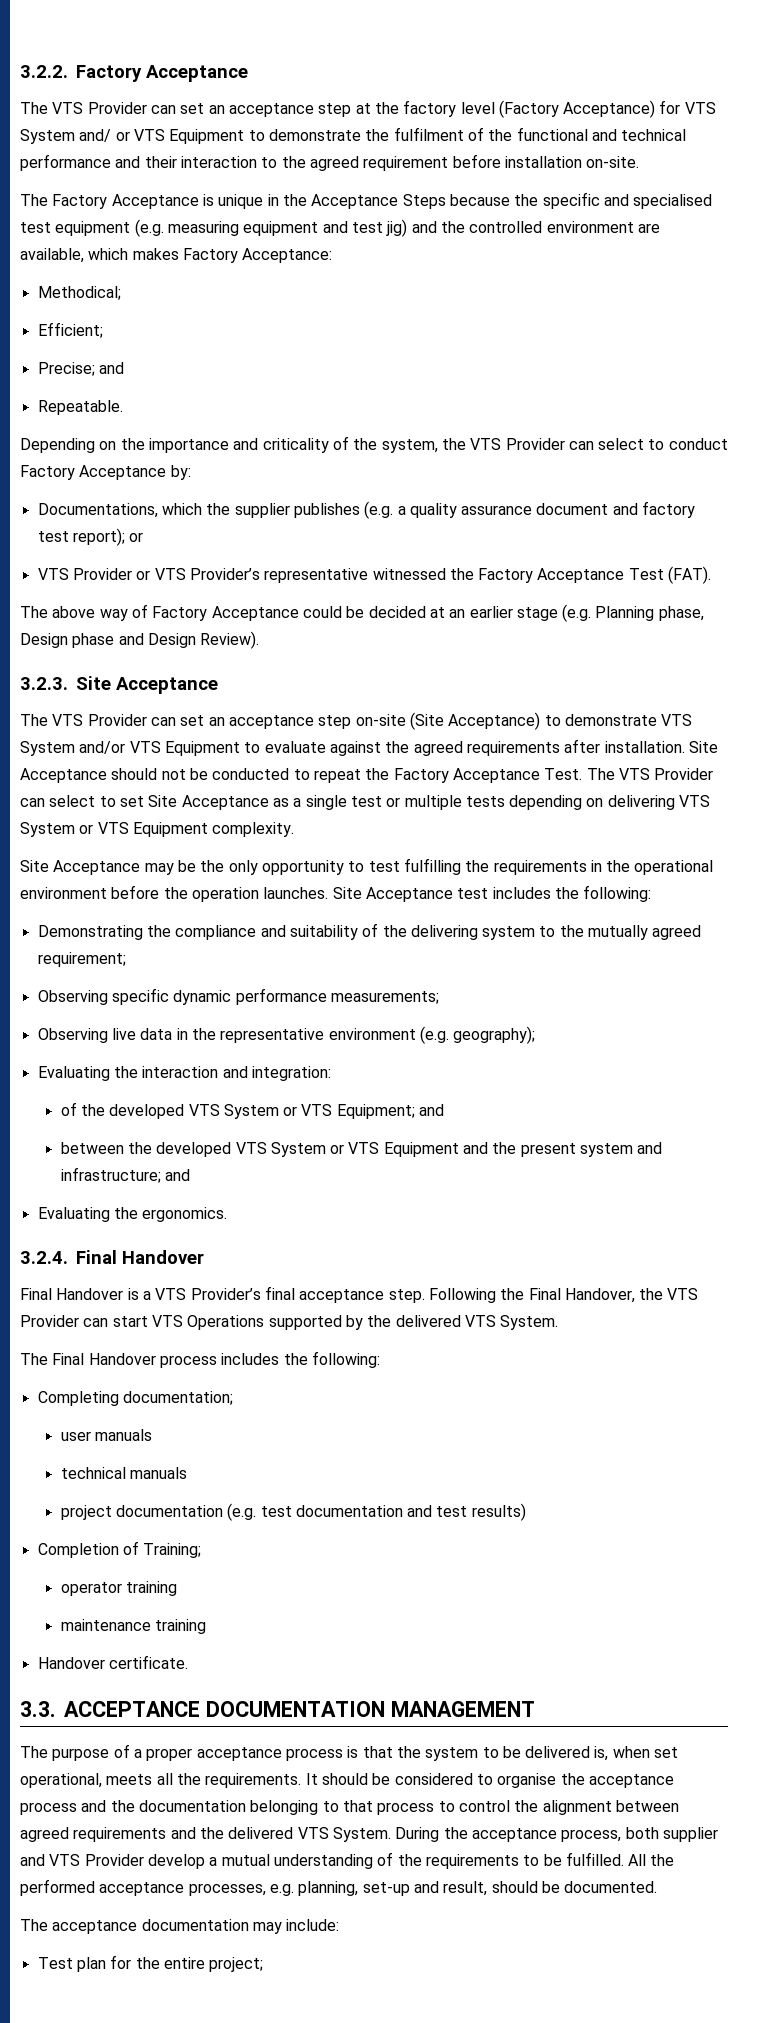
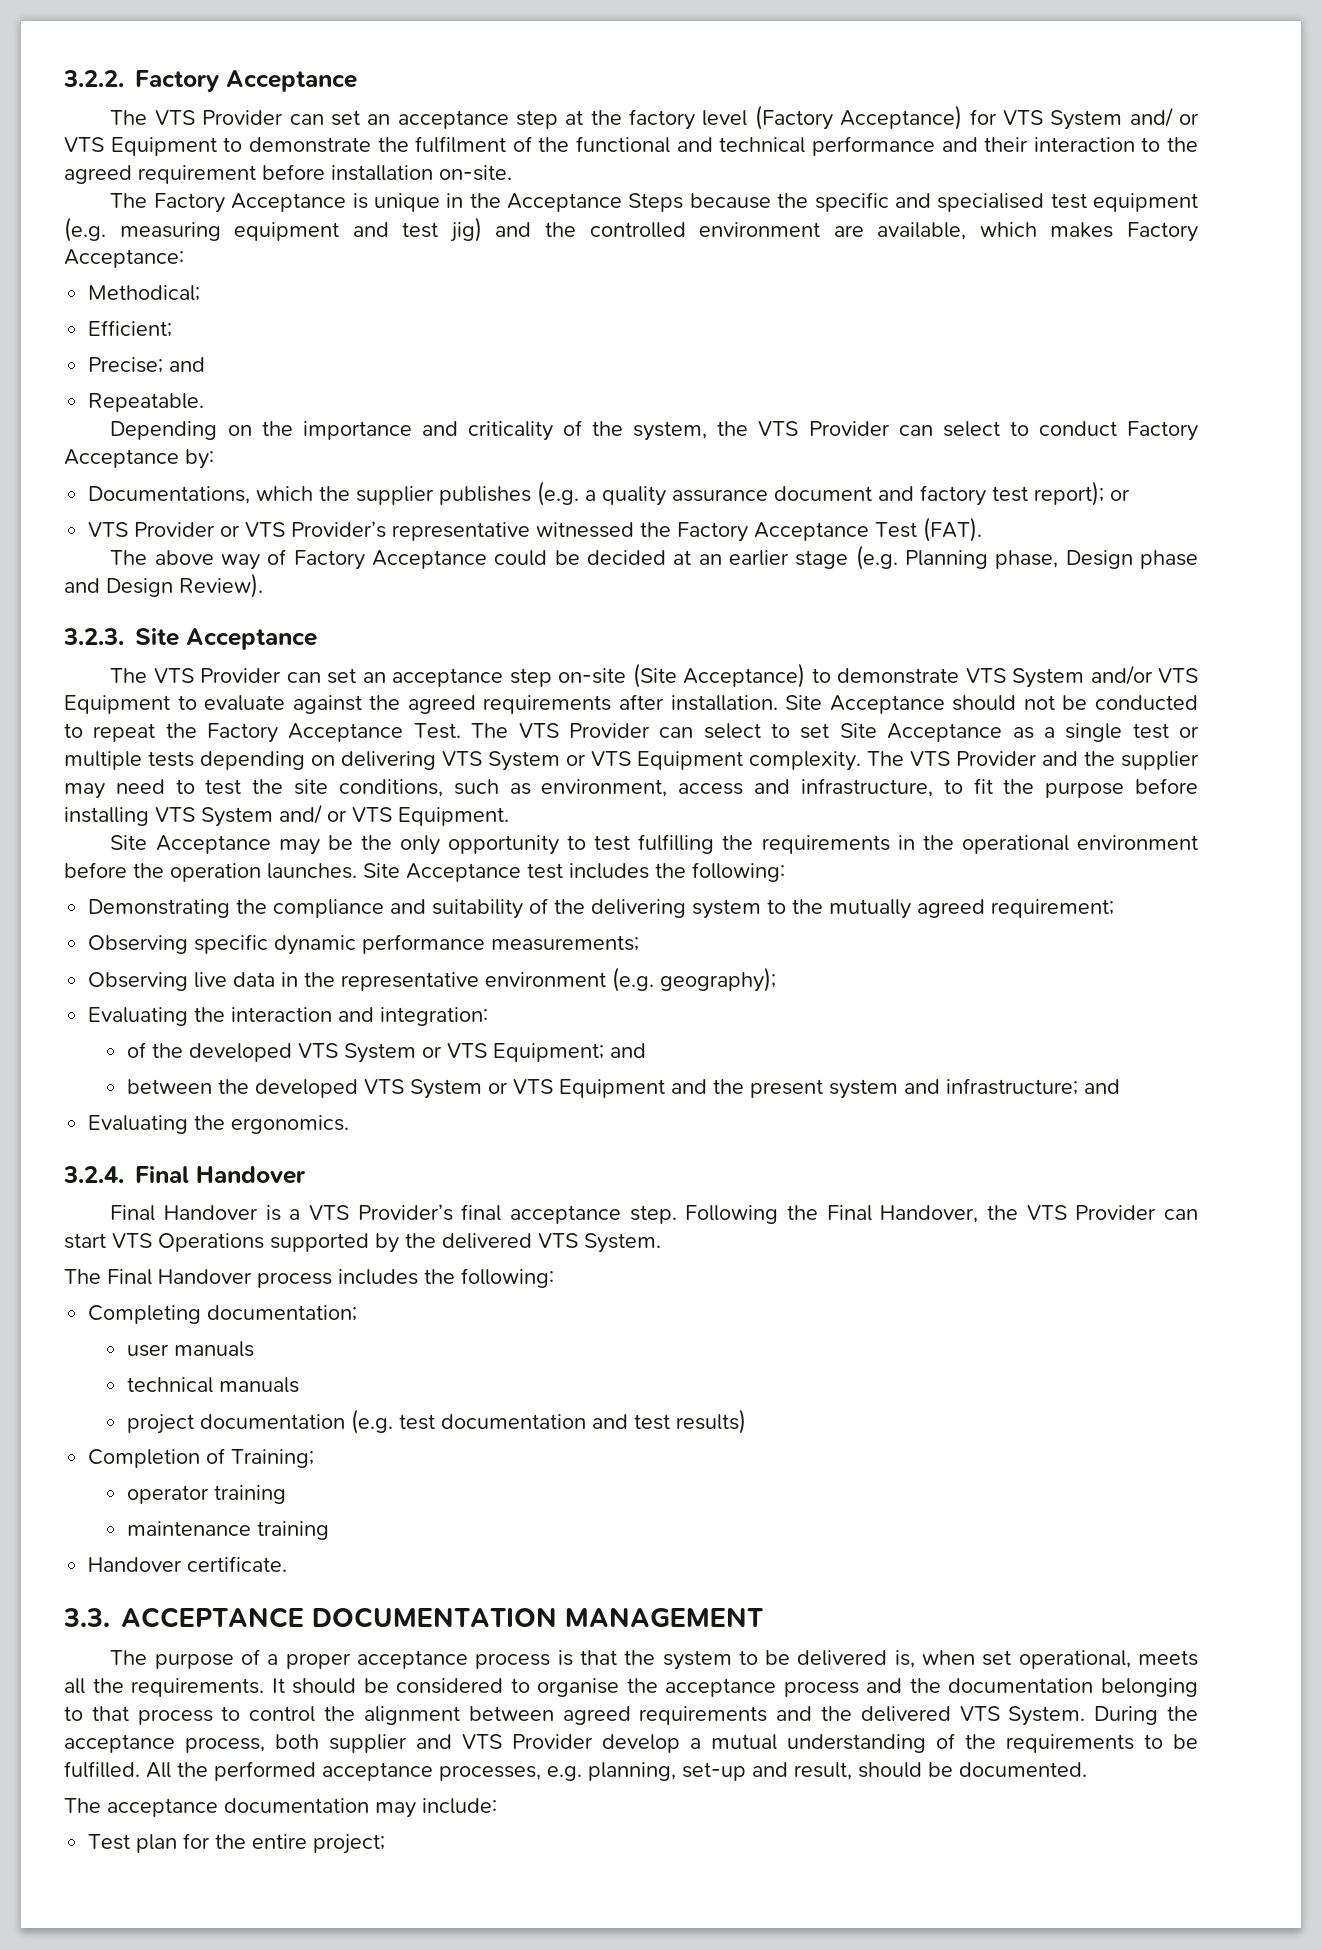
(295, 829) none -> [867,751,1199,770] [64,778,1199,799] [64,804,509,827] The VTS Provider and the supplier may need to test the site conditions, such as environment, access and infrastructure, to fit the purpose before installing VTS System and/ or VTS Equipment.

